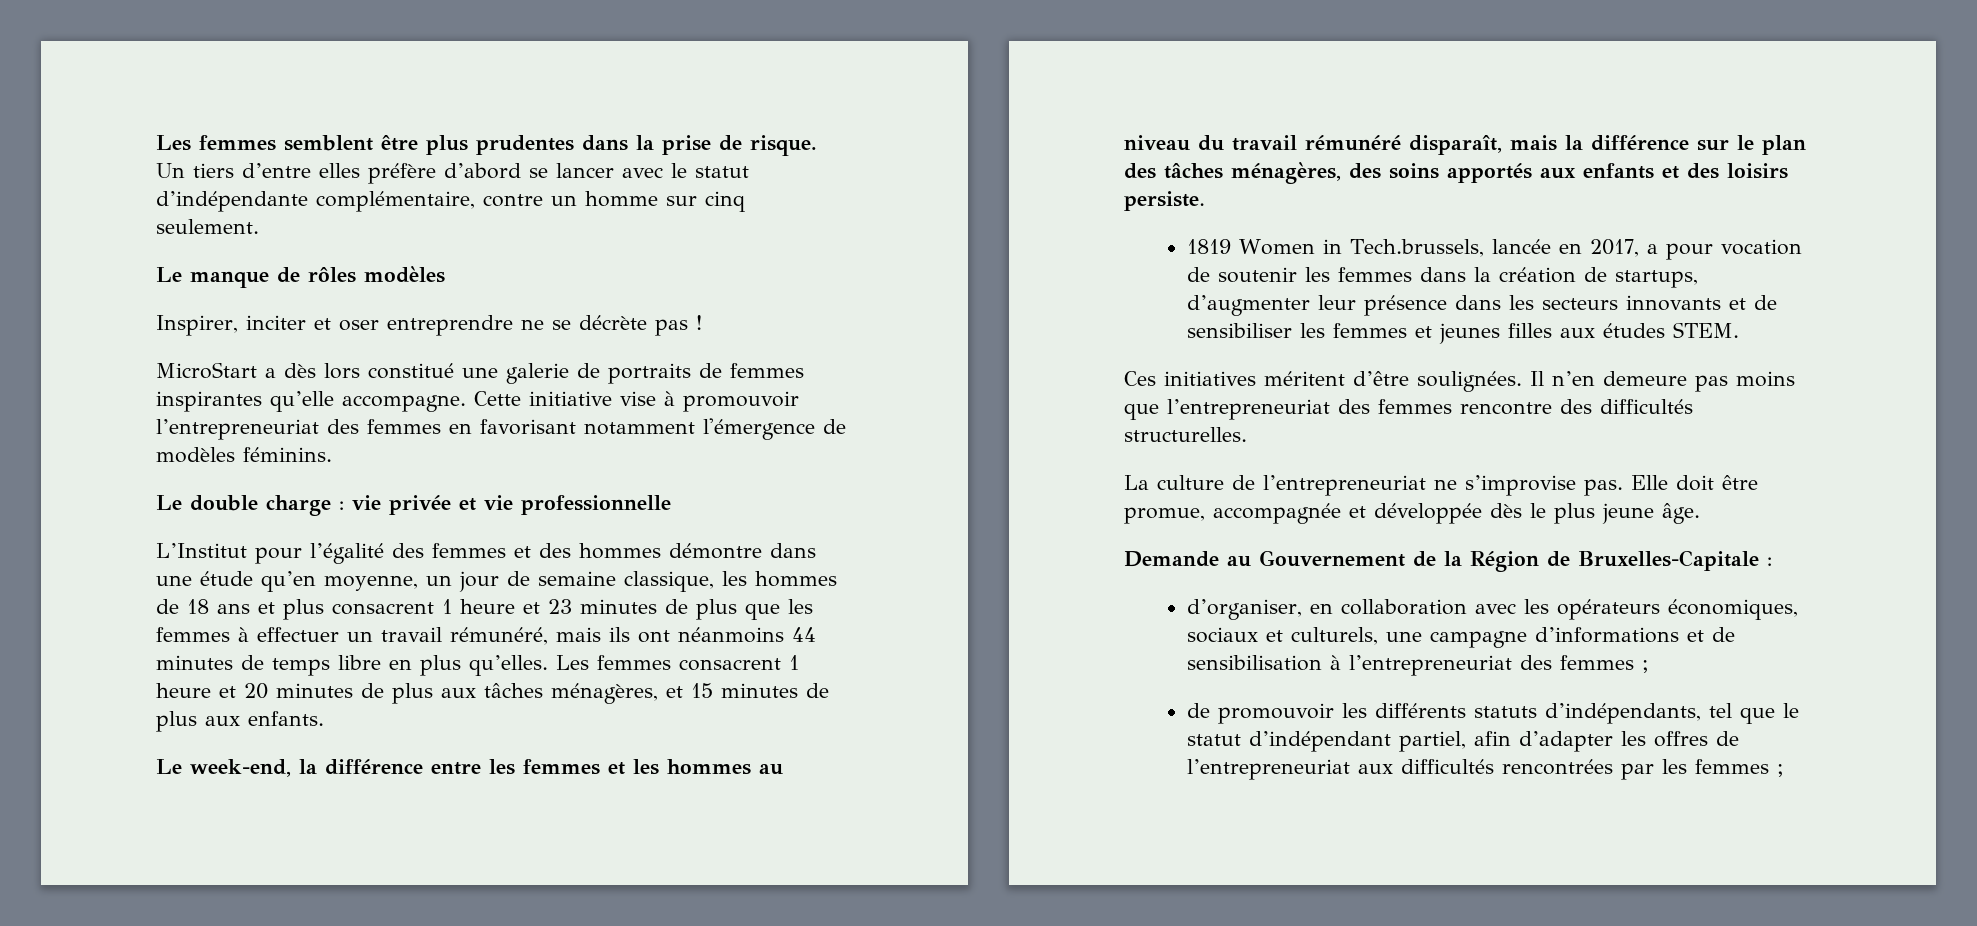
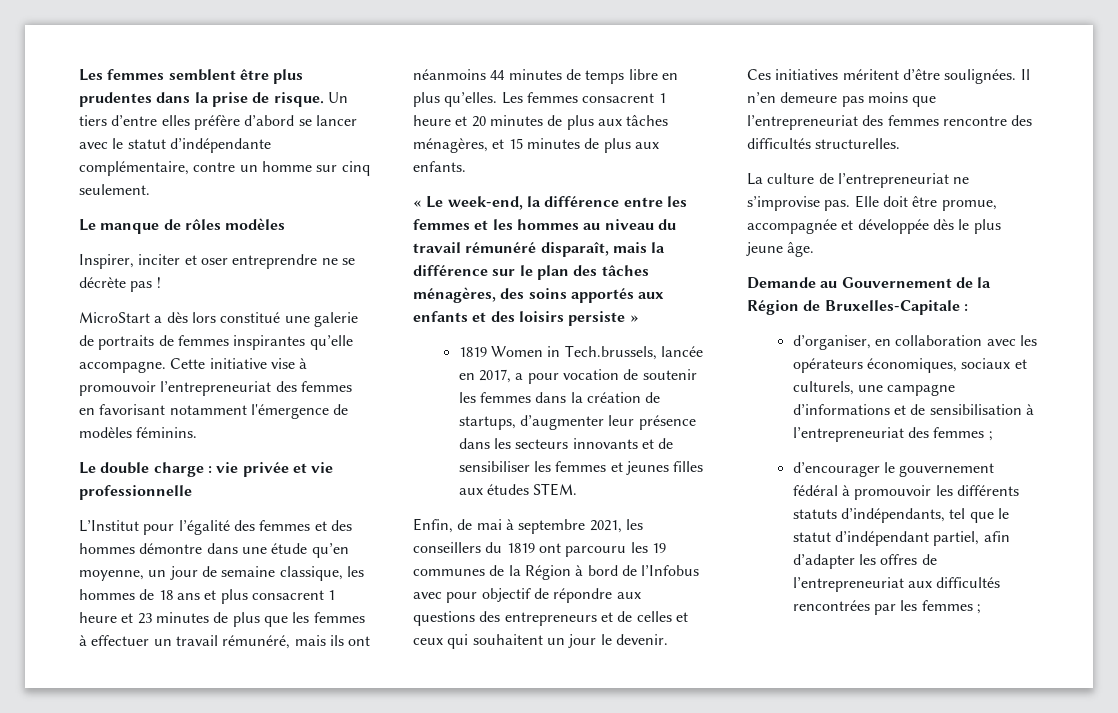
(324, 718) none -> [413,200,422,207] «
[1124,191,1205,211] persiste. -> [568,311,639,326] persiste »
(1739, 330) none -> [413,518,643,534] [413,542,666,557] [413,565,700,580] [413,588,641,603] [413,611,688,626] [413,634,668,649] // Enfin, de mai à septembre 2021, les conseillers du 1819 ont parcouru les 19 communes de la Région à bord de l’Infobus avec pour objectif de répondre aux questions des entrepreneurs et de celles et ceux qui souhaitent un jour le devenir.
[1186,703,1210,718] de -> [792,462,995,477] [792,485,851,496] d’encourager le gouvernement fédéral à

